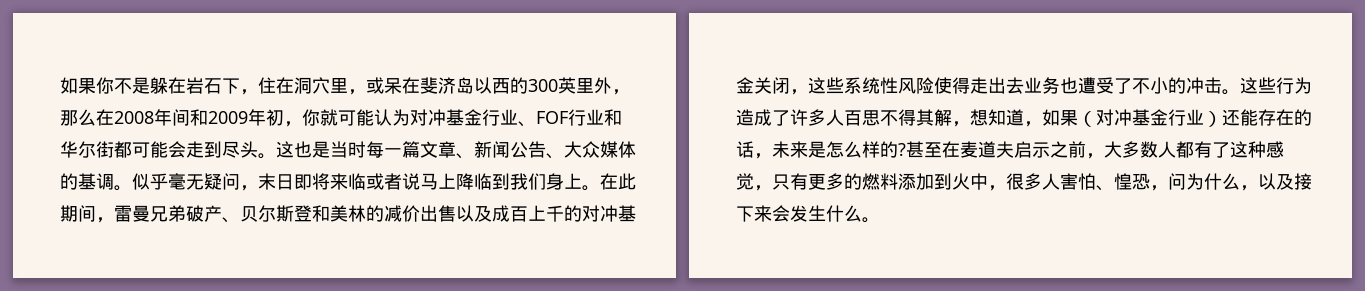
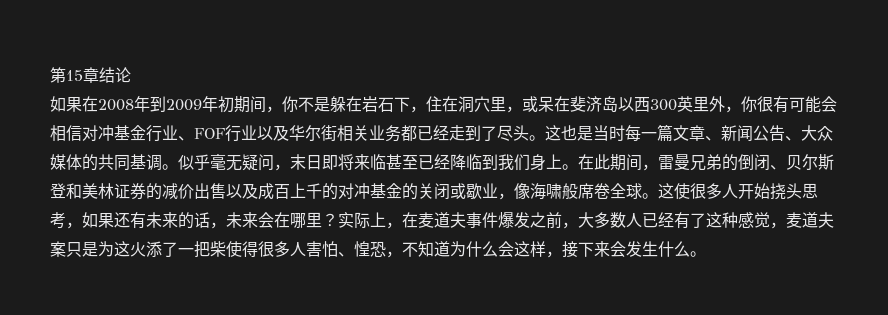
[60,77,96,94] 如果 -> [50,67,131,83] [50,96,282,113] 第15章结论 // 如果在2008年到2009年初期间，
[510,77,528,94] 的 -> (650, 104) none
[60,109,410,127] 那么在2008年间和2009年初，你就可能认为 -> [741,96,837,113] [50,125,82,141] 你很有可能会相信
[604,109,622,126] [60,141,222,158] 和华尔街都可能会走到 -> [257,125,497,142] 以及华尔街相关业务都已经走到了
(78, 181) none -> [98,154,130,171] 共同
[366,173,456,190] 或者说马上 -> [386,154,450,170] 甚至已经
[186,205,222,222] 破产 -> [722,154,770,171] 的倒闭
(366, 213) none -> [114,183,146,200] 证券
[754,77,1312,95] [736,109,1312,127] [736,141,1050,159] 关闭，这些系统性风险使得走出去业务也遭受了不小的冲击。这些行为造成了许多人百思不得其解，想知道，如果（对冲基金行业）还能存在的话，未来是怎么样的?甚至在麦道夫启示 -> [402,183,818,200] [50,212,530,229] 的关闭或歇业，像海啸般席卷全球。这使很多人开始挠头思考，如果还有未来的话，未来会在哪里？实际上，在麦道夫事件爆发
[1176,141,1194,158] 都 -> [642,212,674,228] 已经
[772,173,1006,191] 只有更多的燃料添加到火中， -> [786,212,834,228] [50,241,258,258] 麦道夫案只是为这火添了一把柴使得
[1168,173,1294,191] 问为什么，以及 -> [402,241,562,258] 不知道为什么会这样，

